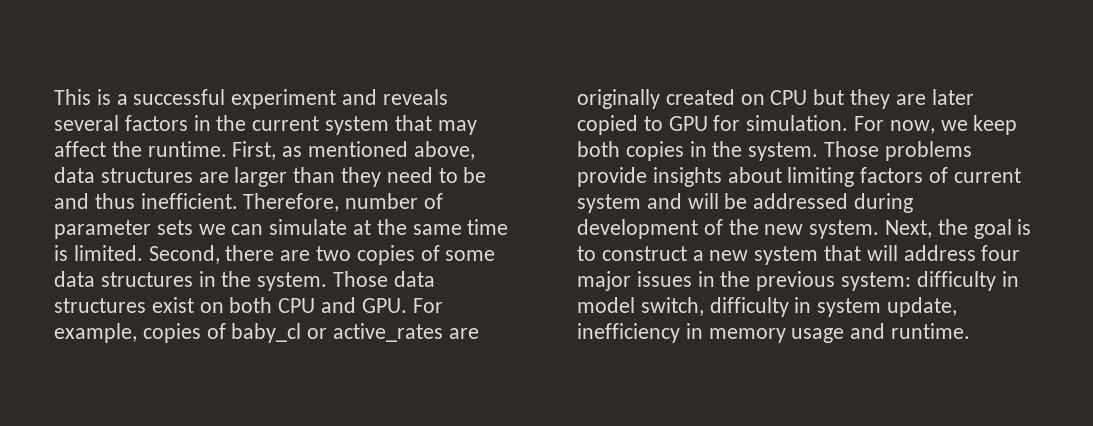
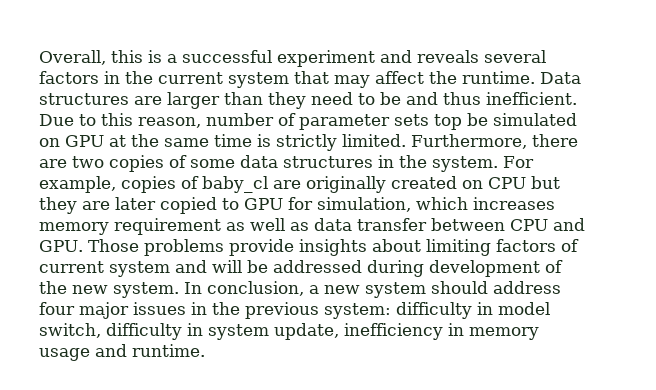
[54,89,91,105] This -> [39,50,143,65] Overall, this
[232,141,475,160] [54,167,95,183] First, as mentioned above, data -> [540,72,581,84] Data
[243,193,444,212] [54,219,348,239] Therefore, number of parameter sets we can simulate -> [39,113,577,130] [39,135,104,147] Due to this reason, number of parameter sets top be simulated on GPU
[73,245,220,264] limited. Second, -> [276,134,527,151] strictly limited. Furthermore,
[333,271,435,287] [54,297,407,313] Those data structures exist on both CPU and GPU. -> (498, 164) none
[307,323,444,342] or active_rates -> (268, 184) none
[746,115,1018,135] [577,141,819,161] simulation. For now, we keep both copies in the system. -> [317,197,555,212] [39,218,585,235] [39,240,83,252] simulation, which increases memory requirement as well as data transfer between CPU and GPU.
[885,219,1032,239] [577,246,687,261] Next, the goal is to construct -> [184,281,304,296] In conclusion,
[824,245,898,261] that will -> [431,281,488,294] should

